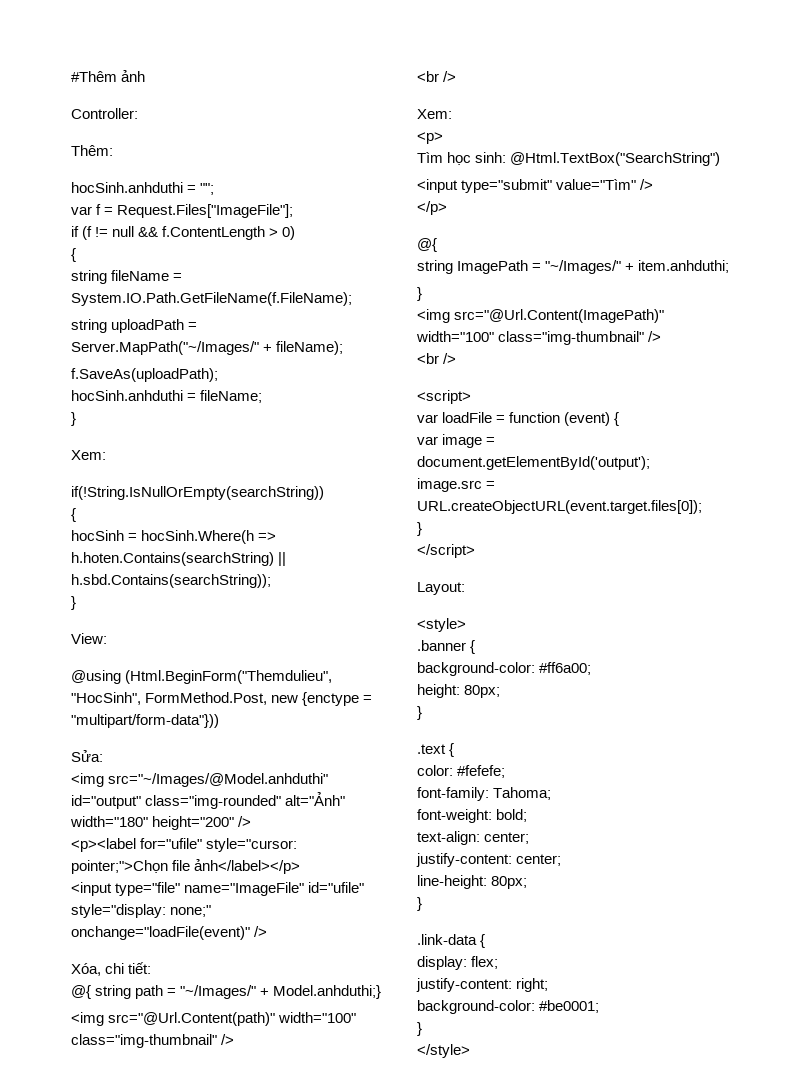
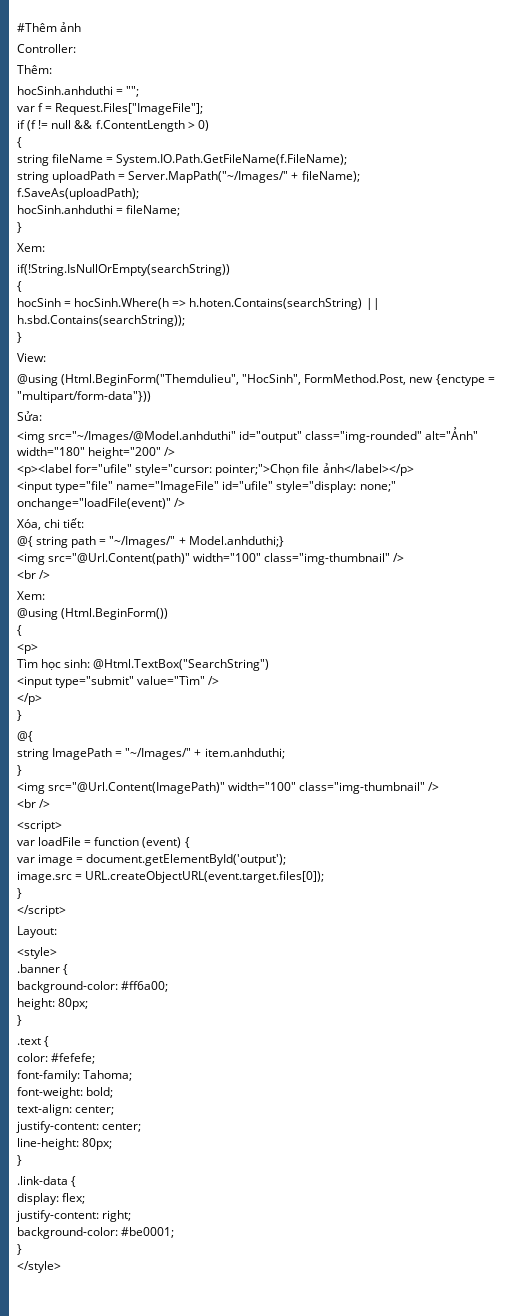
(452, 114) none -> [17,608,169,620] [17,625,22,636] // @using (Html.BeginForm()) // {
(447, 208) none -> [17,710,22,721] // }

